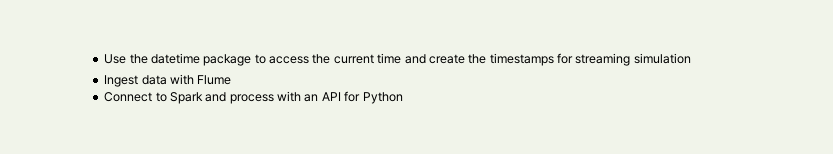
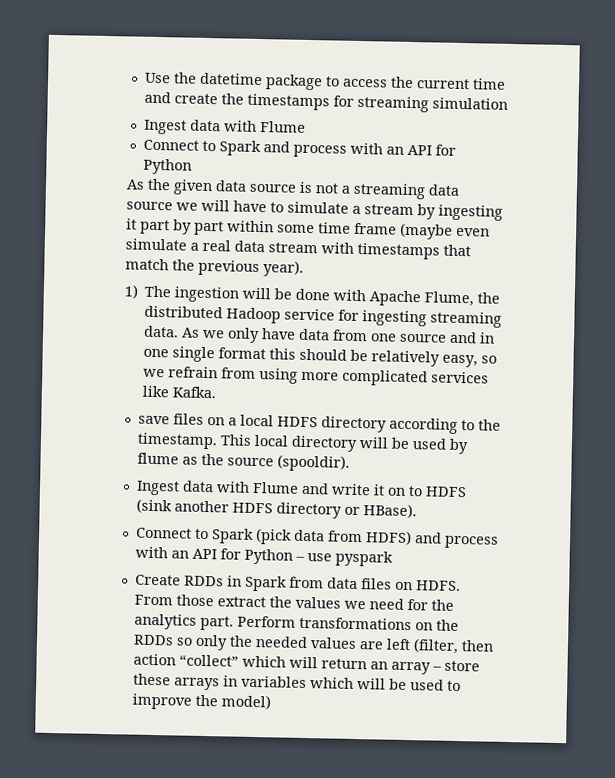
(403, 98) none -> [125,178,460,200] [125,199,503,221] [125,218,490,240] [124,238,471,260] [124,258,304,277] [123,284,500,307] [143,305,502,328] [142,325,495,344] [142,346,497,368] [142,366,489,387] [141,385,217,399] [137,413,501,434] [136,432,469,455] [136,452,350,472] [135,480,467,498] [135,498,417,519] [135,527,499,549] [134,546,393,567] [134,574,461,592] [133,594,454,611] [133,613,459,632] [132,634,494,655] [132,653,480,675] [132,673,461,692] [131,693,271,710] // As the given data source is not a streaming data source we will have to simulate a stream by ingesting it part by part within some time frame (maybe even simulate a real data stream with timestamps that match the previous year). // 1) The ingestion will be done with Apache Flume, the distributed Hadoop service for ingesting streaming data. As we only have data from one source and in one single format this should be relatively easy, so we refrain from using more complicated services like Kafka. // save files on a local HDFS directory according to the timestamp. This local directory will be used by flume as the source (spooldir). // Ingest data with Flume and write it on to HDFS (sink another HDFS directory or HBase). // Connect to Spark (pick data from HDFS) and process with an API for Python – use pyspark // Create RDDs in Spark from data files on HDFS. From those extract the values we need for the analytics part. Perform transformations on the RDDs so only the needed values are left (filter, then action “collect” which will return an array – store these arrays in variables which will be used to improve the model)

